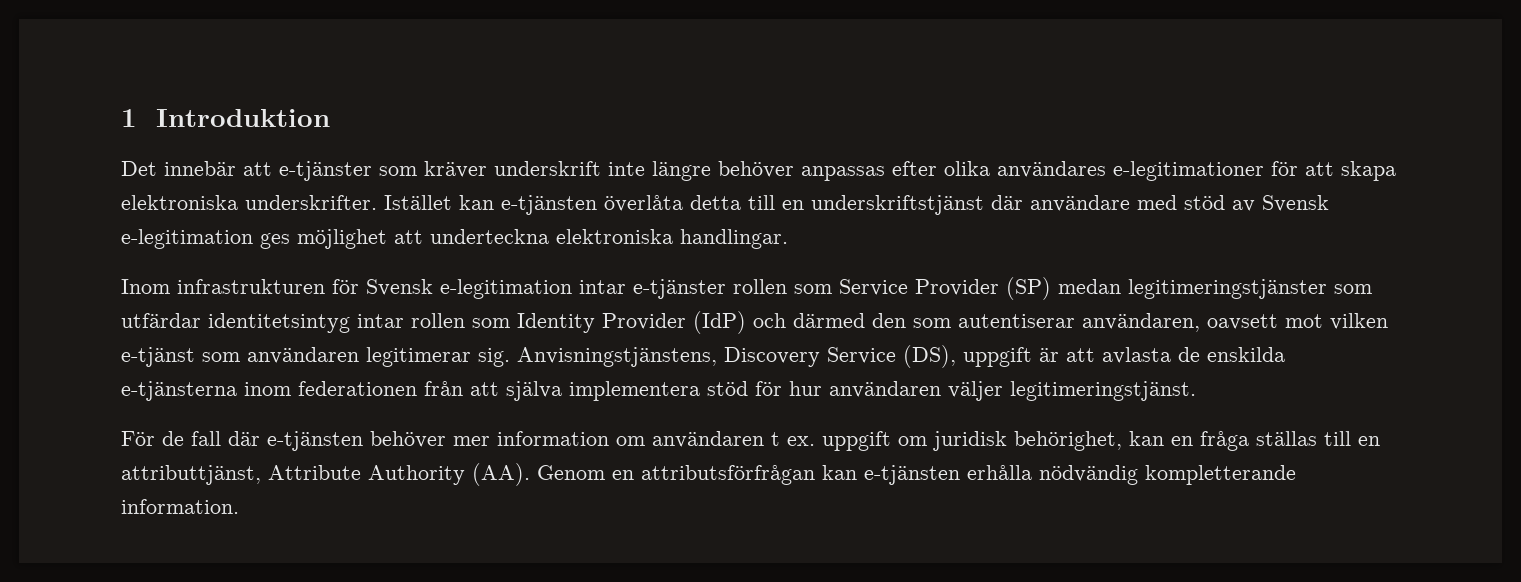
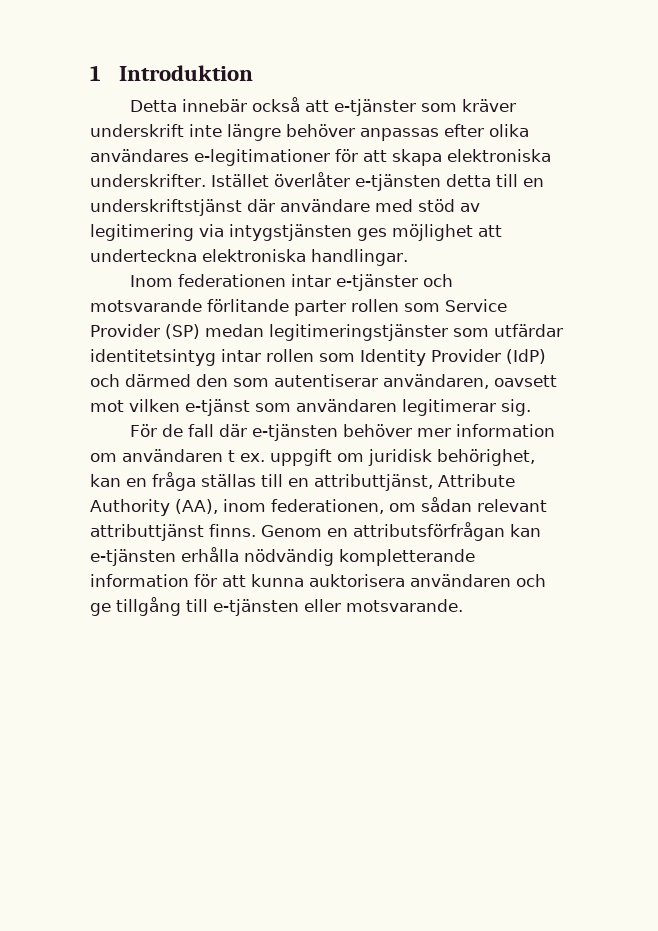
[121,161,236,176] Det innebär -> [130,97,301,112] Detta innebär också
[459,195,683,215] kan e-tjänsten överlåta -> [273,172,441,191] överlåter e-tjänsten
[1262,195,1329,212] [121,229,253,249] Svensk e-legitimation -> [90,224,352,241] legitimering via intygstjänsten
[177,279,726,299] infrastrukturen för Svensk e-legitimation intar e-tjänster -> [178,274,454,291] [90,299,346,316] federationen intar e-tjänster och motsvarande förlitande parter
[517,345,1285,368] [121,381,1196,401] Anvisningstjänstens, Discovery Service (DS), uppgift är att avlasta de enskilda e-tjänsterna inom federationen från att själva implementera stöd för hur användaren väljer legitimeringstjänst. -> (531, 407) none
[472,463,530,486] (AA). -> [175,497,547,514] [90,524,256,541] (AA), inom federationen, om sådan relevant attributtjänst finns.
[121,499,239,514] information. -> [90,574,546,587] [90,597,463,616] information för att kunna auktorisera användaren och ge tillgång till e-tjänsten eller motsvarande.

